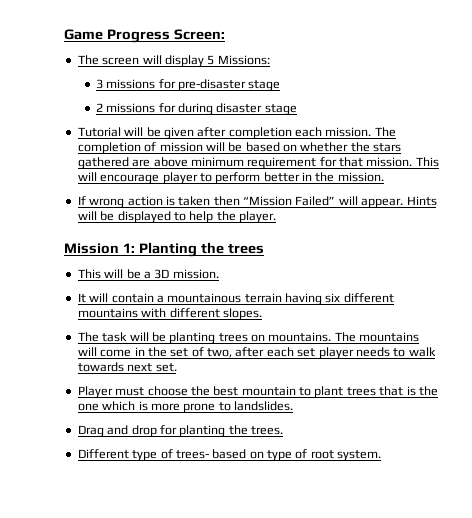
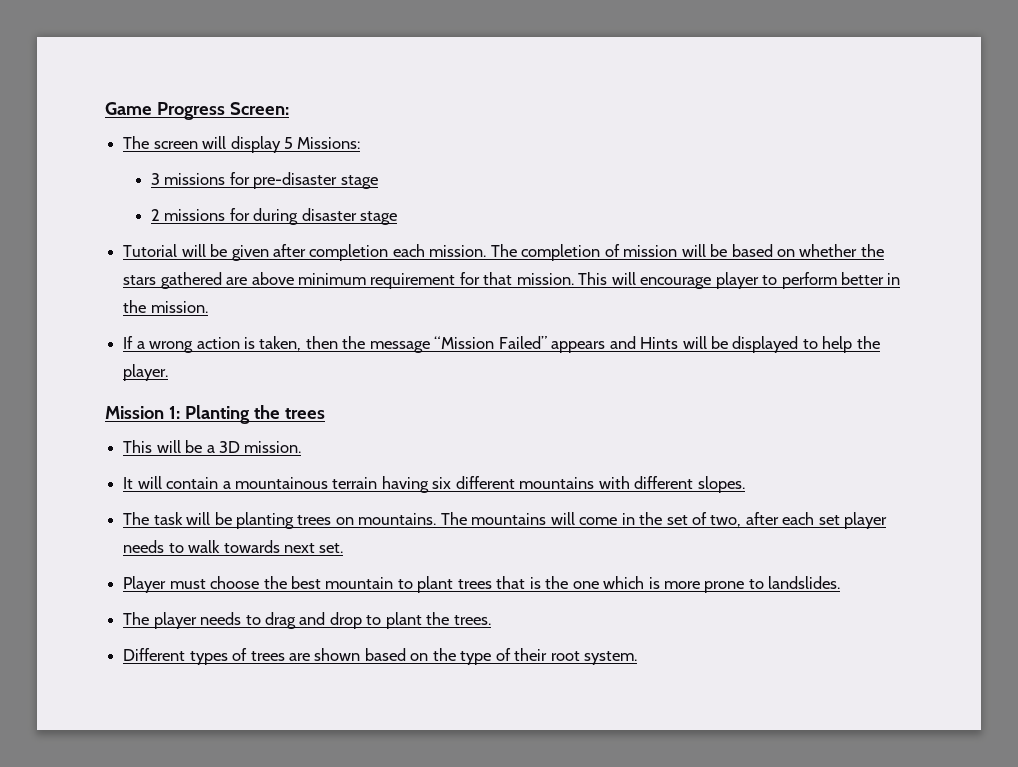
(86, 200) none -> [136,341,145,349] a
[178,196,404,208] taken then “Mission Failed” will appear. -> [259,336,636,353] taken, then the message “Mission Failed” appears and
[77,425,283,437] [77,449,308,461] Drag and drop for planting the trees. // Different type of trees- based on type of -> [123,612,491,629] [123,648,548,665] The player needs to drag and drop to plant the trees. // Different types of trees are shown based on the type of their

